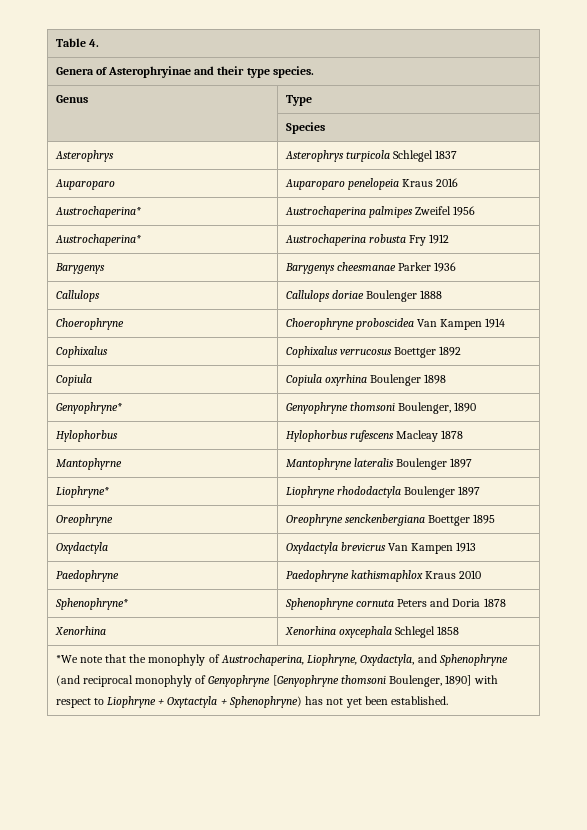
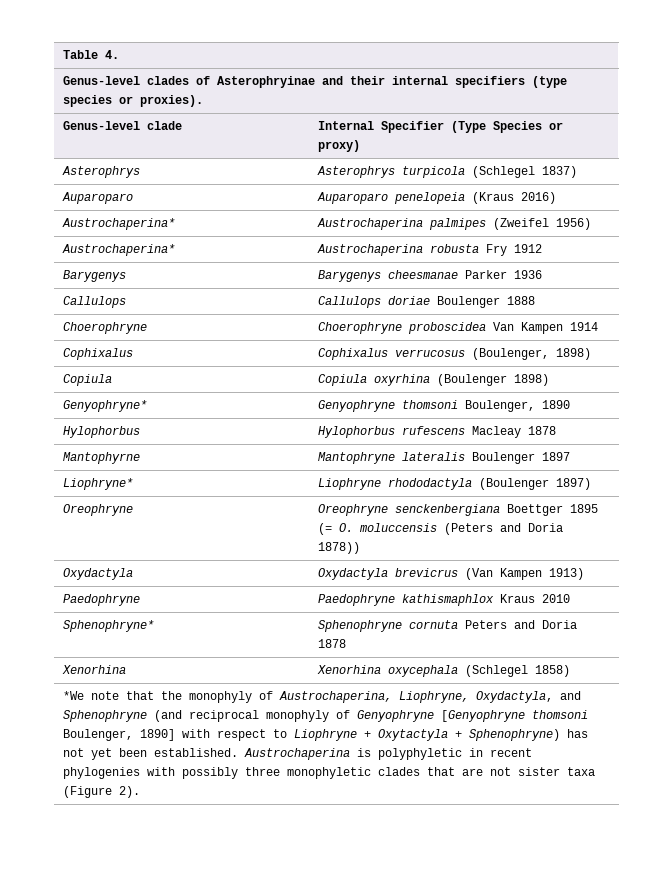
[55,67,94,75] Genera -> [62,76,189,85] Genus-level clades
[246,66,314,78] [55,95,88,103] [285,95,312,106] type species. // Genus | Type // | -> [391,76,567,88] [62,95,203,107] [62,121,182,130] [317,121,486,133] internal specifiers (type species or proxies). // Genus-level clade | Internal Specifier (Type
(325, 128) none -> [548,122,563,130] [317,140,360,152] or proxy)
[393,150,458,162] Schlegel 1837 -> [471,166,577,178] (Schlegel 1837)
[402,178,459,187] Kraus 2016 -> [471,192,556,204] (Kraus 2016)
[415,206,476,216] Zweifel 1956 -> [492,218,591,230] (Zweifel 1956)
[394,346,462,358] Boettger 1892 -> [471,348,591,360] (Boulenger, 1898)
[370,374,447,386] Boulenger 1898 -> [436,374,549,386] (Boulenger 1898)
[404,486,481,498] Boulenger 1897 -> [478,478,591,490] (Boulenger 1897)
(496, 519) none -> [317,523,563,535] [317,542,360,554] (= O. moluccensis (Peters and Doria 1878))
[388,542,477,554] Van Kampen 1913 -> [464,568,584,580] (Van Kampen 1913)
[395,626,460,638] Schlegel 1858 -> [464,665,570,677] (Schlegel 1858)
(449, 700) none -> [243,748,532,760] [62,767,595,779] [62,786,140,798] Austrochaperina is polyphyletic in recent phylogenies with possibly three monophyletic clades that are not sister taxa (Figure 2).

